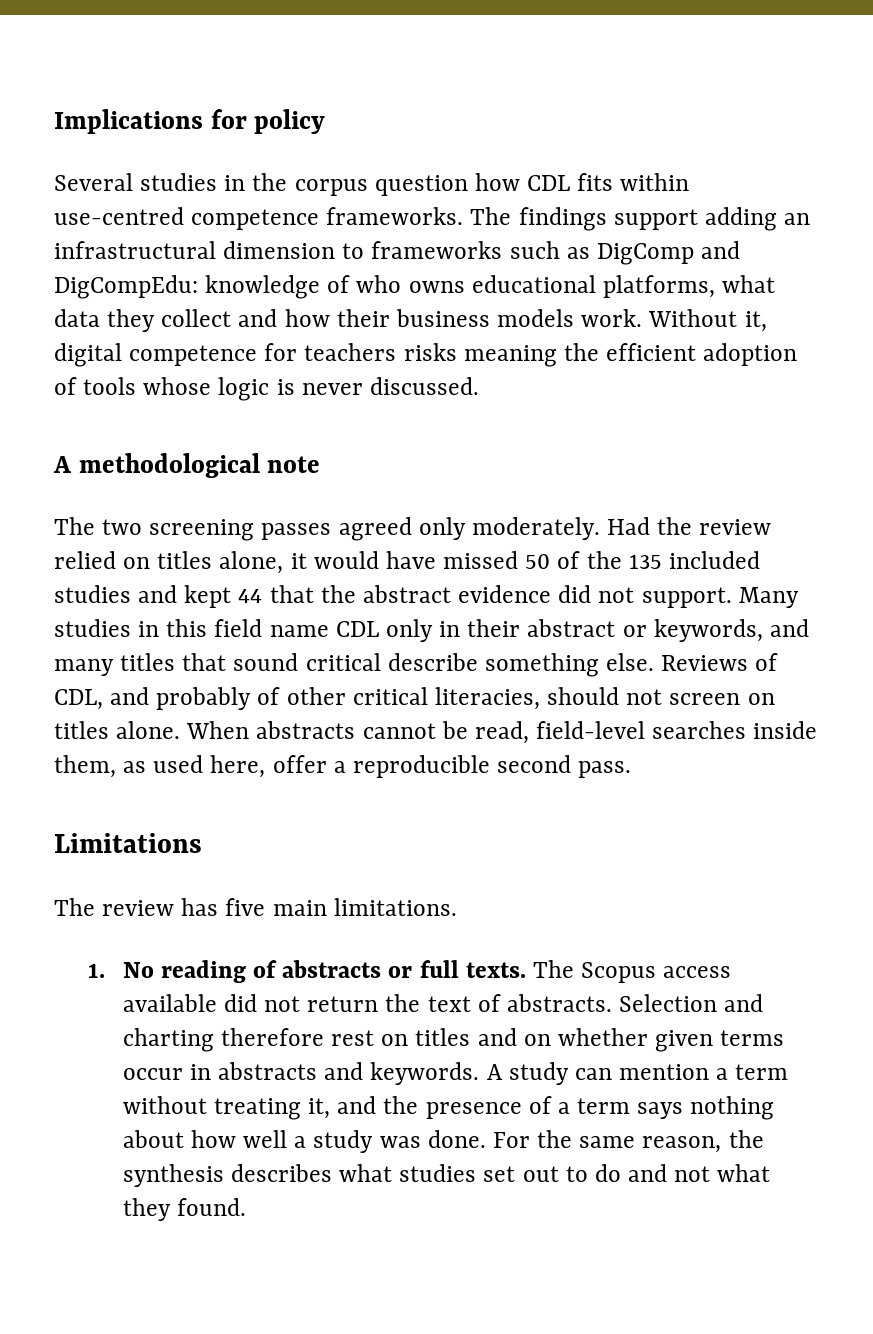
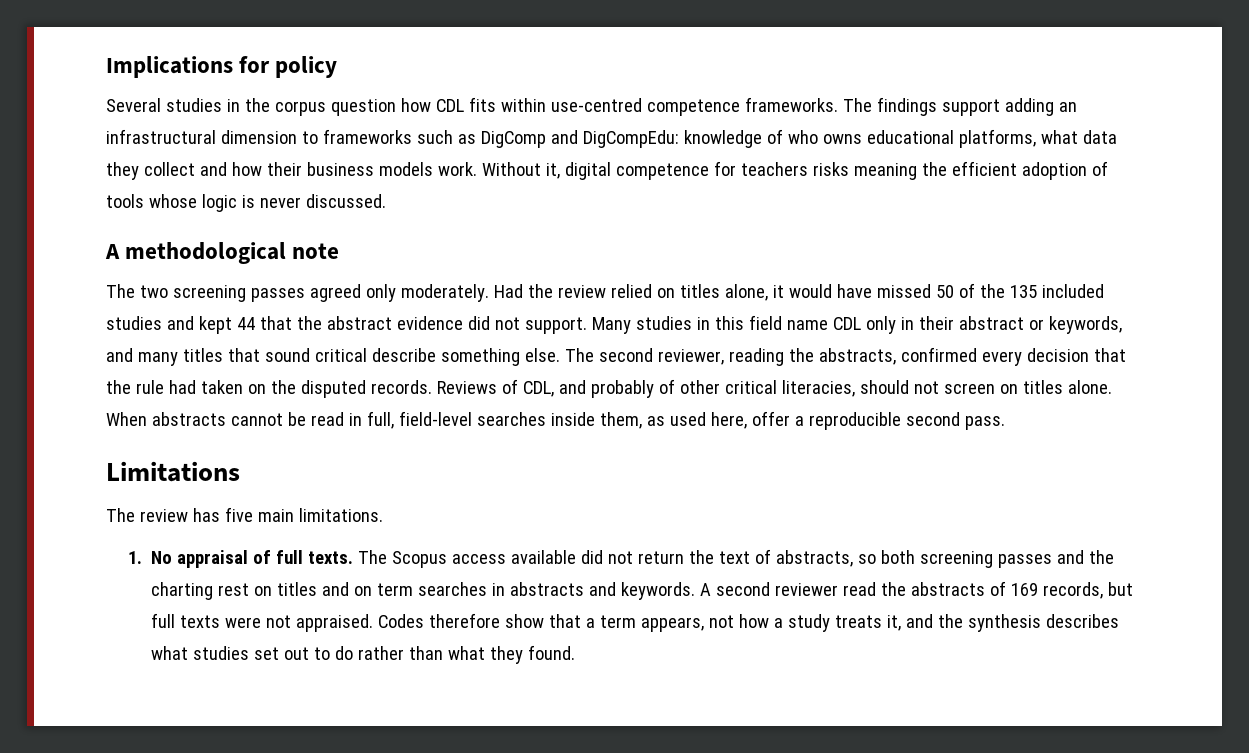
(655, 662) none -> [564,347,1126,366] [106,380,432,398] The second reviewer, reading the abstracts, confirmed every decision that the rule had taken on the disputed records.
[474,721,529,744] read, -> [310,411,394,429] read in full,
[160,960,413,983] reading of abstracts or -> [177,550,272,568] appraisal of
[506,994,764,1012] [122,1028,324,1052] abstracts. Selection and charting therefore -> [776,550,1115,568] [151,582,214,600] abstracts, so both screening passes and the charting
[557,1028,785,1052] [122,1068,183,1080] whether given terms occur -> [377,582,488,596] term searches
[508,1062,789,1085] [122,1096,775,1120] [122,1130,722,1153] study can mention a term without treating it, and the presence of a term says nothing about how well a study was done. For the same reason, -> [716,581,1134,599] [151,613,934,632] second reviewer read the abstracts of 169 records, but full texts were not appraised. Codes therefore show that a term appears, not how a study treats it, and
[628,1164,711,1182] and not -> [358,646,444,660] rather than

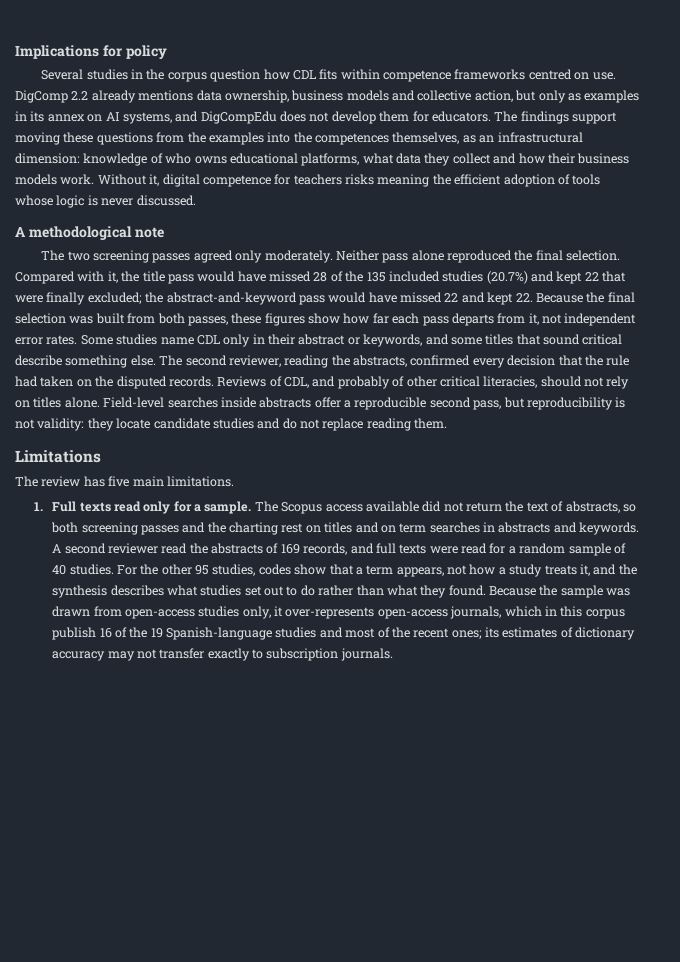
[550,97,1077,116] [106,129,679,148] use-centred competence frameworks. The findings support adding an infrastructural dimension to frameworks such as DigComp and DigCompEdu: -> [383,69,616,82] [15,90,640,103] [15,111,617,124] [15,132,583,145] [15,153,80,164] competence frameworks centred on use. DigComp 2.2 already mentions data ownership, business models and collective action, but only as examples in its annex on AI systems, and DigCompEdu does not develop them for educators. The findings support moving these questions from the examples into the competences themselves, as an infrastructural dimension:
[493,284,954,301] Had the review relied on titles alone, it would have missed 50 -> [335,250,621,263] [15,271,328,284] Neither pass alone reproduced the final selection. Compared with it, the title pass would have missed 28
[166,315,782,334] and kept 44 that the abstract evidence did not support. Many studies in this field -> [486,271,627,284] [15,292,635,305] [15,313,637,326] [15,334,158,345] (20.7%) and kept 22 that were finally excluded; the abstract-and-keyword pass would have missed 22 and kept 22. Because the final selection was built from both passes, these figures show how far each pass departs from it, not independent error rates. Some studies
[137,352,178,366] many -> [450,337,482,345] some
[943,383,995,394] screen -> [606,376,630,389] rely
[106,411,1005,430] When abstracts cannot be read in full, field-level searches inside them, as used here, offer a reproducible second pass. -> [103,397,626,410] [15,418,448,431] Field-level searches inside abstracts offer a reproducible second pass, but reproducibility is not validity: they locate candidate studies and do not replace reading them.
[151,550,354,568] No appraisal of full texts. -> [52,501,252,514] Full texts read only for a sample.
[1108,582,1134,596] but -> [350,543,374,554] and
[266,613,501,632] not appraised. Codes therefore -> [461,543,626,556] [52,564,291,576] read for a random sample of 40 studies. For the other 95 studies, codes
(576, 652) none -> [489,585,631,598] [52,606,625,619] [52,627,636,640] [52,648,393,661] Because the sample was drawn from open-access studies only, it over-represents open-access journals, which in this corpus publish 16 of the 19 Spanish-language studies and most of the recent ones; its estimates of dictionary accuracy may not transfer exactly to subscription journals.

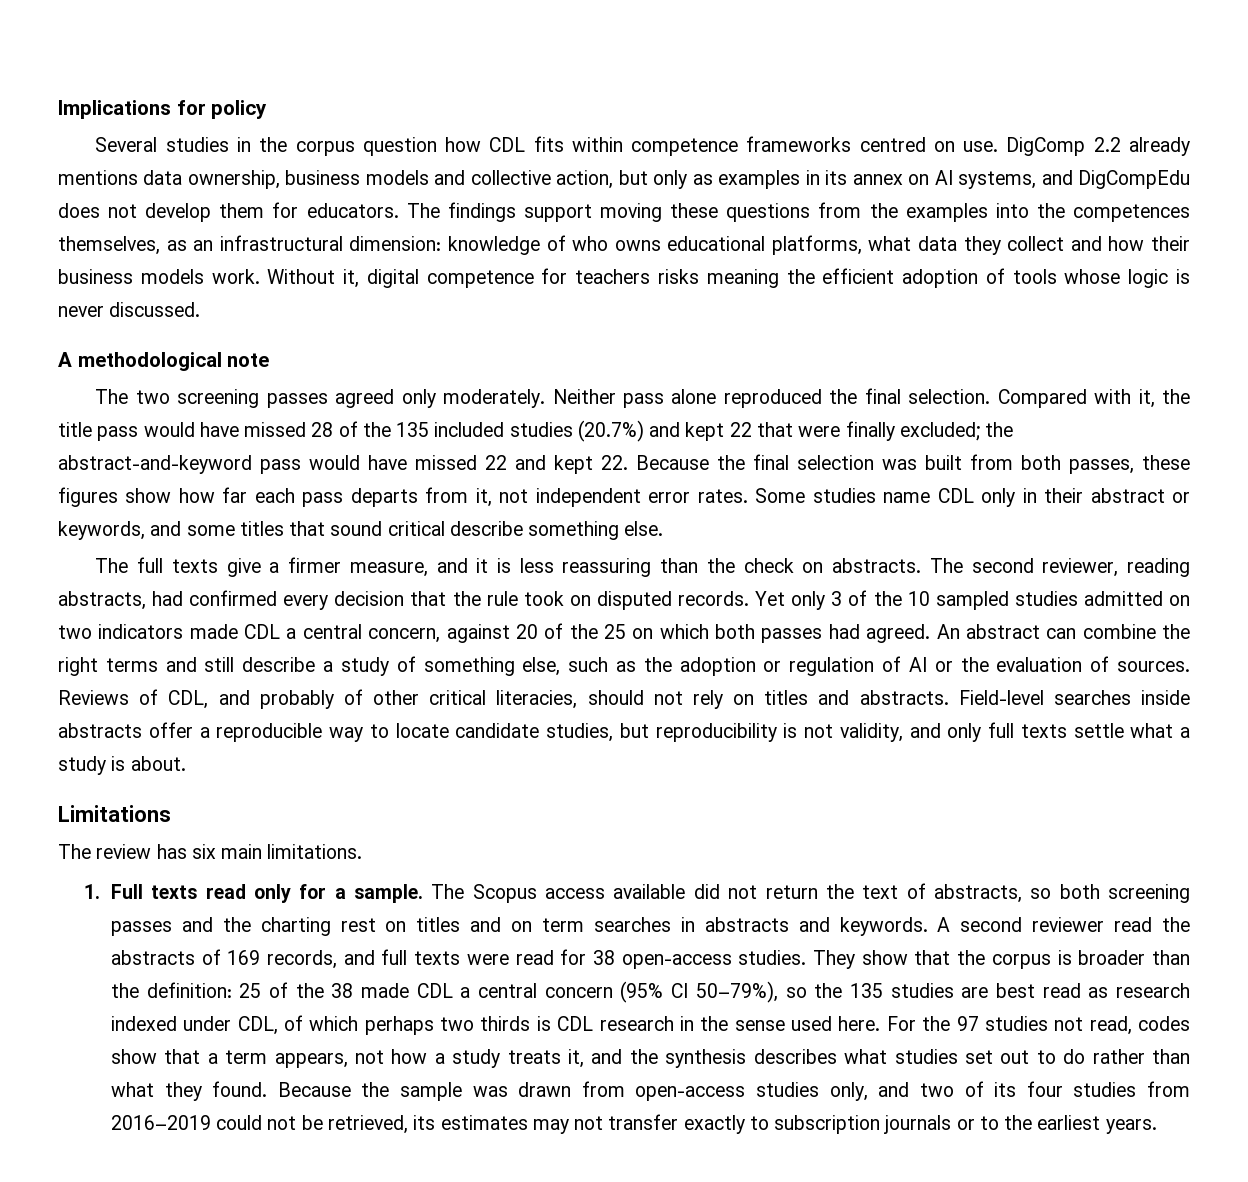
(156, 360) none -> [95,557,922,577] // The full texts give a firmer measure, and it is less reassuring than the check on abstracts.
[331,355,407,367] the abstracts, -> [58,591,184,610] abstracts, had
[15,376,214,389] had taken on the disputed records. -> [523,590,1190,610] [58,623,1190,643] [58,656,1191,676] took on disputed records. Yet only 3 of the 10 sampled studies admitted on two indicators made CDL a central concern, against 20 of the 25 on which both passes had agreed. An abstract can combine the right terms and still describe a study of something else, such as the adoption or regulation of AI or the evaluation of sources.
[64,397,100,408] alone. -> [818,690,949,705] and abstracts.
[429,397,626,410] [15,418,448,431] second pass, but reproducibility is not validity: they locate candidate studies and do not replace reading them. -> [329,722,1190,742] [58,756,186,775] way to locate candidate studies, but reproducibility is not validity, and only full texts settle what a study is about.
[108,476,130,487] five -> [191,844,216,859] six
[508,543,626,556] [52,564,256,576] a random sample of 40 studies. For the other 95 studies, -> [592,950,1191,969] [110,981,1190,1003] [110,1015,1132,1035] 38 open-access studies. They show that the corpus is broader than the definition: 25 of the 38 made CDL a central concern (95% CI 50–79%), so the 135 studies are best read as research indexed under CDL, of which perhaps two thirds is CDL research in the sense used here. For the 97 studies not read,
[274,606,625,619] [52,627,636,640] [52,651,106,661] it over-represents open-access journals, which in this corpus publish 16 of the 19 Spanish-language studies and most of the recent ones; its estimates of dictionary accuracy -> [878,1081,1191,1097] [110,1115,528,1134] and two of its four studies from 2016–2019 could not be retrieved, its estimates
[340,648,393,661] journals. -> [884,1115,1157,1134] journals or to the earliest years.

